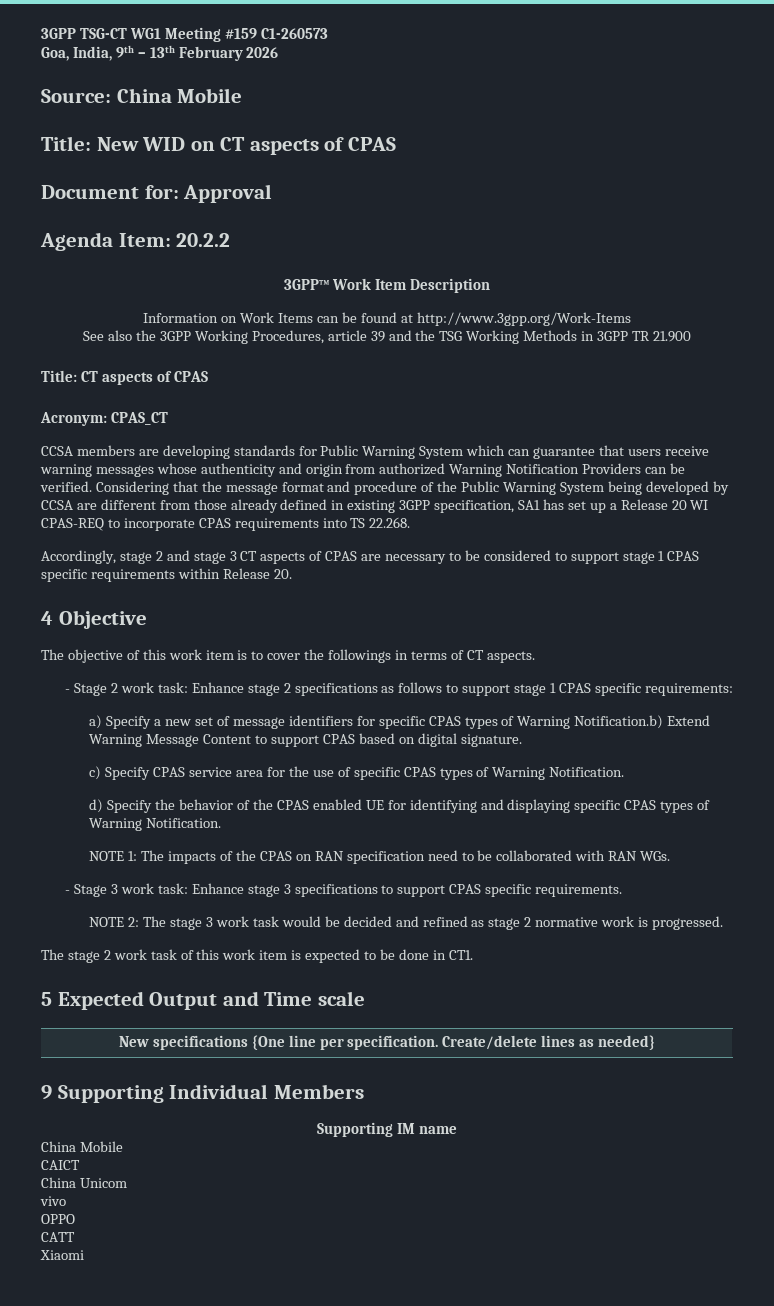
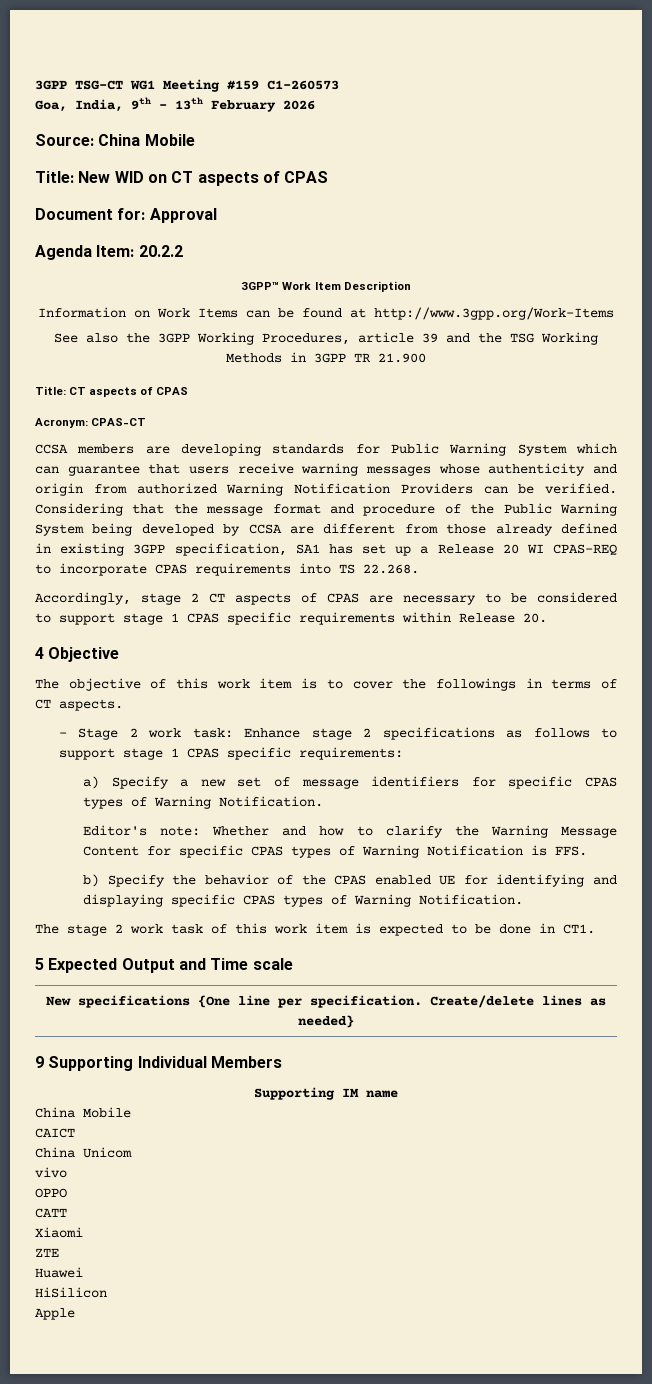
[110,412,168,425] CPAS_CT -> [91,418,147,426] CPAS-CT
[166,550,237,564] and stage 3 -> (199, 597) none
[574,715,711,729] [89,733,522,747] [89,766,625,780] [89,799,104,813] Notification.b) Extend Warning Message Content to support CPAS based on digital signature. // c) Specify CPAS service area for the use of specific CPAS types of Warning Notification. // d) -> [219,796,324,807] [83,825,617,838] [83,845,588,858] [83,874,100,887] Notification. // Editor's note: Whether and how to clarify the Warning Message Content for specific CPAS types of Warning Notification is FFS. // b)
[89,850,671,864] [65,883,623,897] [89,916,723,930] // NOTE 1: The impacts of the CPAS on RAN specification need to be collaborated with RAN WGs. // - Stage 3 work task: Enhance stage 3 specifications to support CPAS specific requirements. // NOTE 2: The stage 3 work task would be decided and refined as stage 2 normative work is progressed. -> (524, 899) none
(84, 1255) none -> [35,1248,59,1257] [35,1267,83,1278] [35,1287,107,1298] [35,1308,75,1320] // ZTE // Huawei // HiSilicon // Apple

